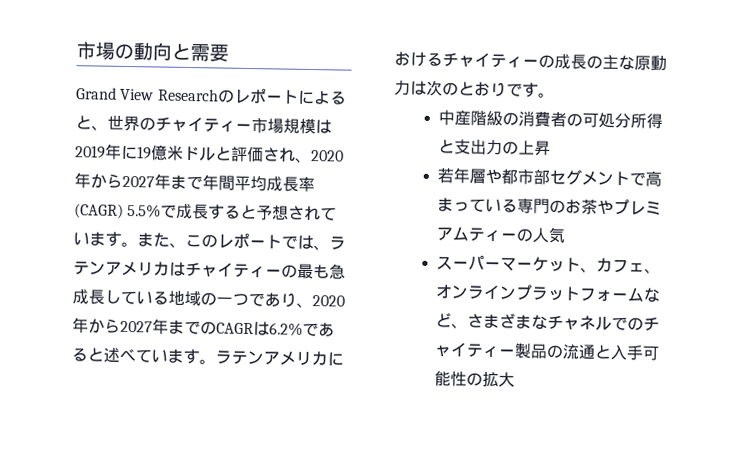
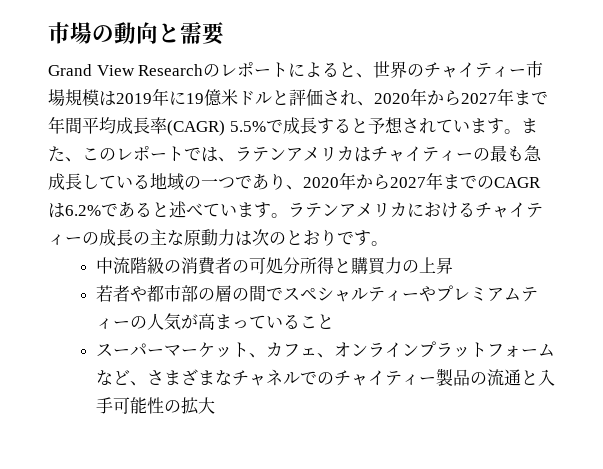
[454,109,472,126] 産 -> [112,257,130,274] 流
[454,139,488,155] 支出 -> [350,257,386,275] 購買
[453,167,487,184] 年層 -> [112,285,130,302] 者
[549,169,663,187] [437,197,599,215] セグメントで高まっている専門のお茶 -> [197,285,419,302] の層の間でスペシャルティー
(566, 235) none -> [180,313,334,330] が高まっていること

